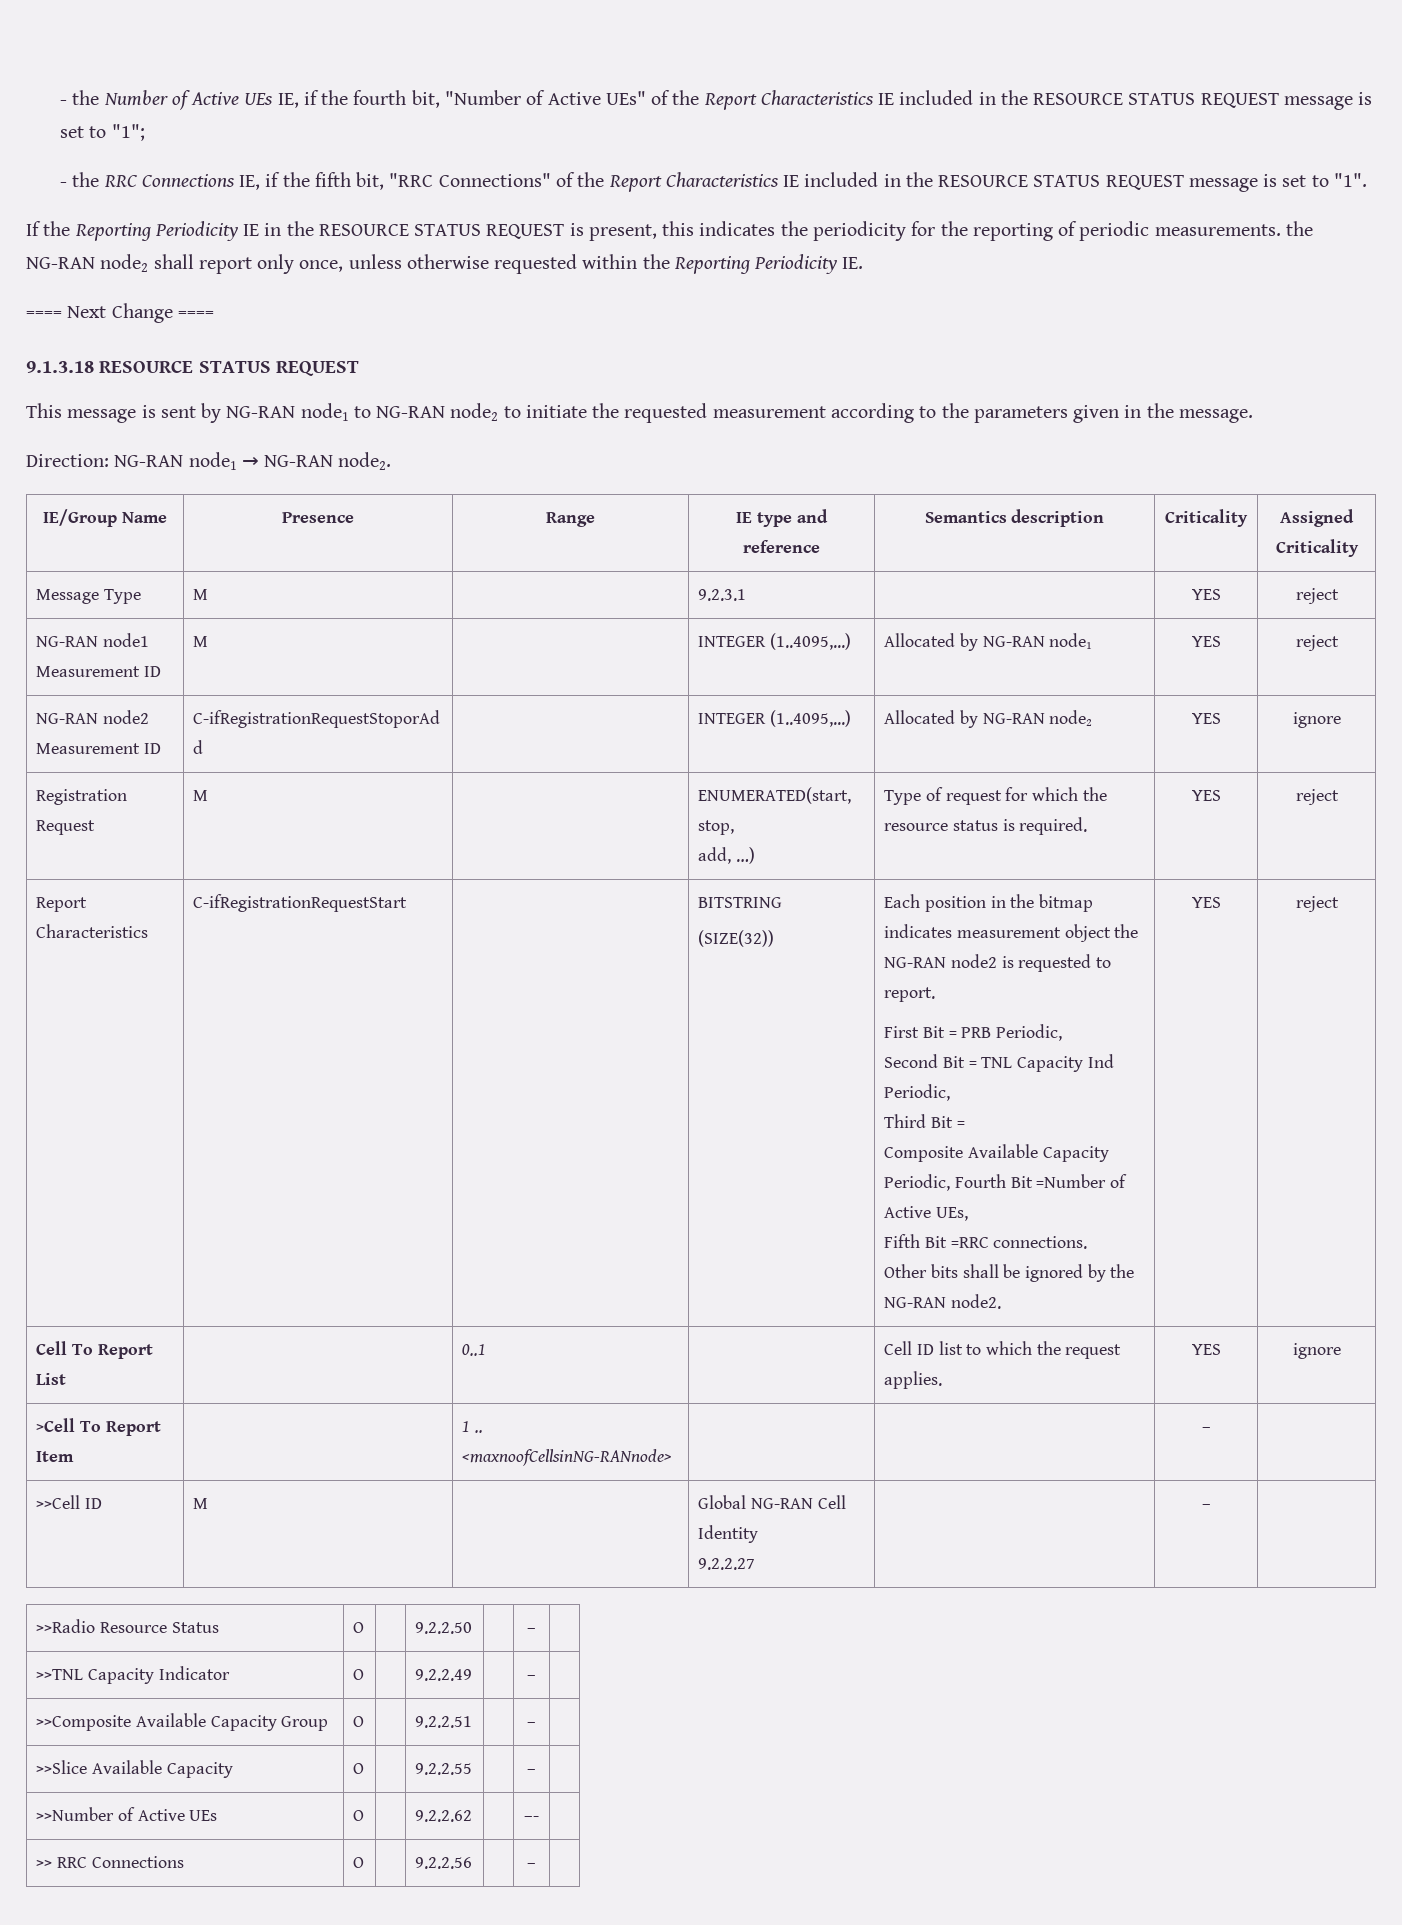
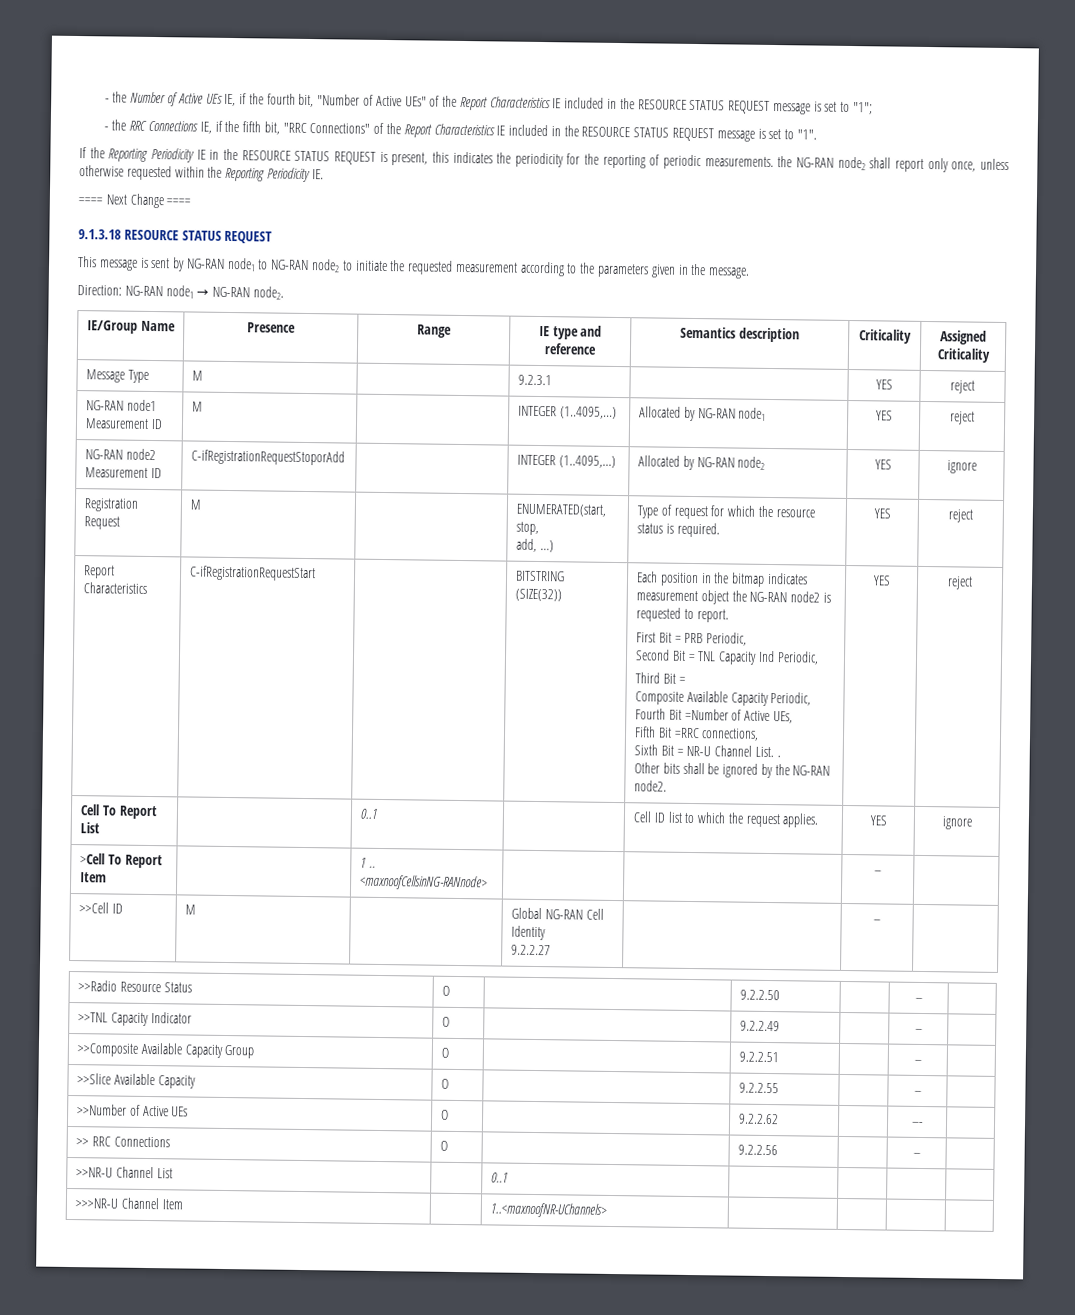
[993,1236,1088,1249] connections. -> [701,728,760,741] [633,744,781,758] connections, // Sixth Bit = NR-U Channel List. .
(536, 1865) none -> [75,1166,173,1179] [490,1172,508,1183] [74,1197,183,1210] [489,1202,607,1218] // >>NR-U Channel List | | 0..1 | | | | // >>>NR-U Channel Item | | 1..<maxnoofNR-UChannels> | | | |

